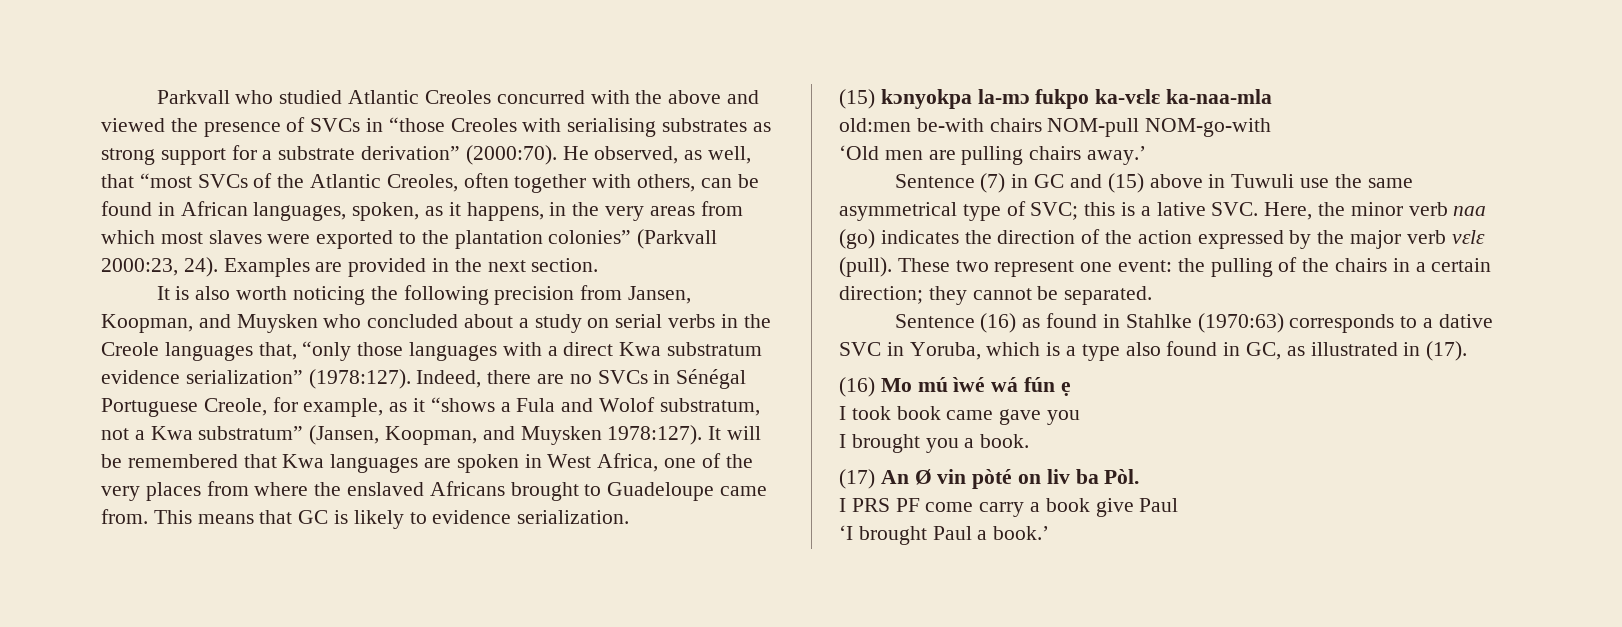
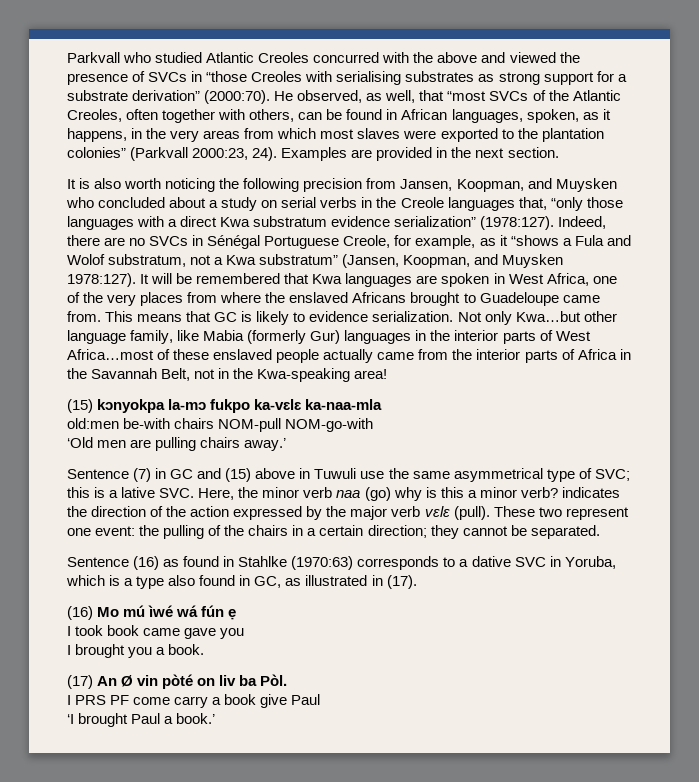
(630, 517) none -> [457,311,617,325] [67,330,591,344] [67,349,631,363] [67,368,388,382] Not only Kwa…but other language family, like Mabia (formerly Gur) languages in the interior parts of West Africa…most of these enslaved people actually came from the interior parts of Africa in the Savannah Belt, not in the Kwa-speaking area!
(875, 239) none -> [393,487,558,501] why is this a minor verb?

